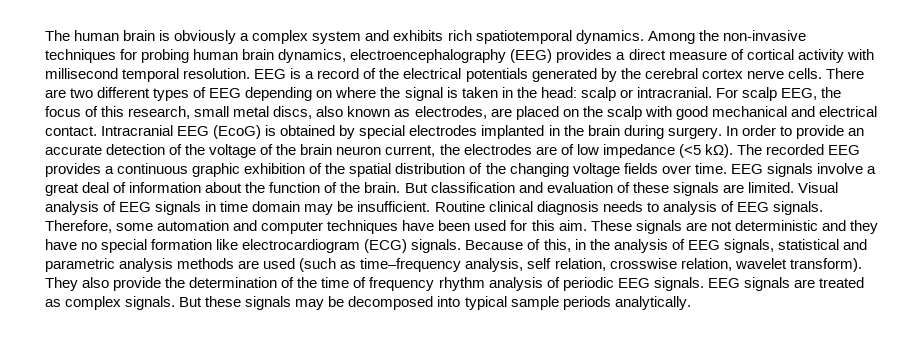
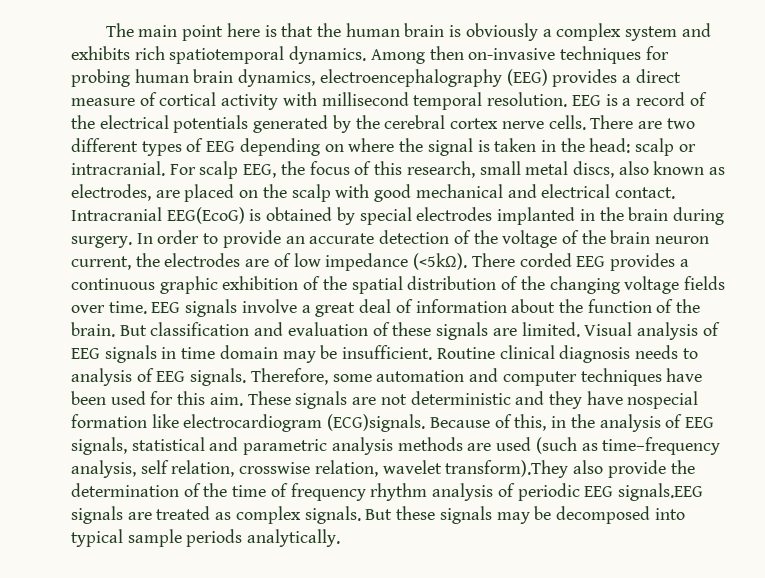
[45,30,70,41] The -> [105,23,342,41] The main point here is that the
[698,30,806,41] the non-invasive -> [429,46,556,60] then on-invasive
[177,125,262,139] EEG (EcoG) -> [166,207,245,224] EEG(EcoG)
[678,144,824,158] (<5 kΩ). The recorded -> [413,253,572,270] (<5kΩ). There corded
[81,239,148,253] no special -> [627,391,699,409] nospecial
[364,239,462,253] (ECG) signals. -> [327,414,426,432] (ECG)signals.
[789,258,862,272] [45,277,78,291] transform). They -> [445,460,569,478] transform).They
[653,277,740,291] signals. EEG -> [617,483,703,501] signals.EEG

